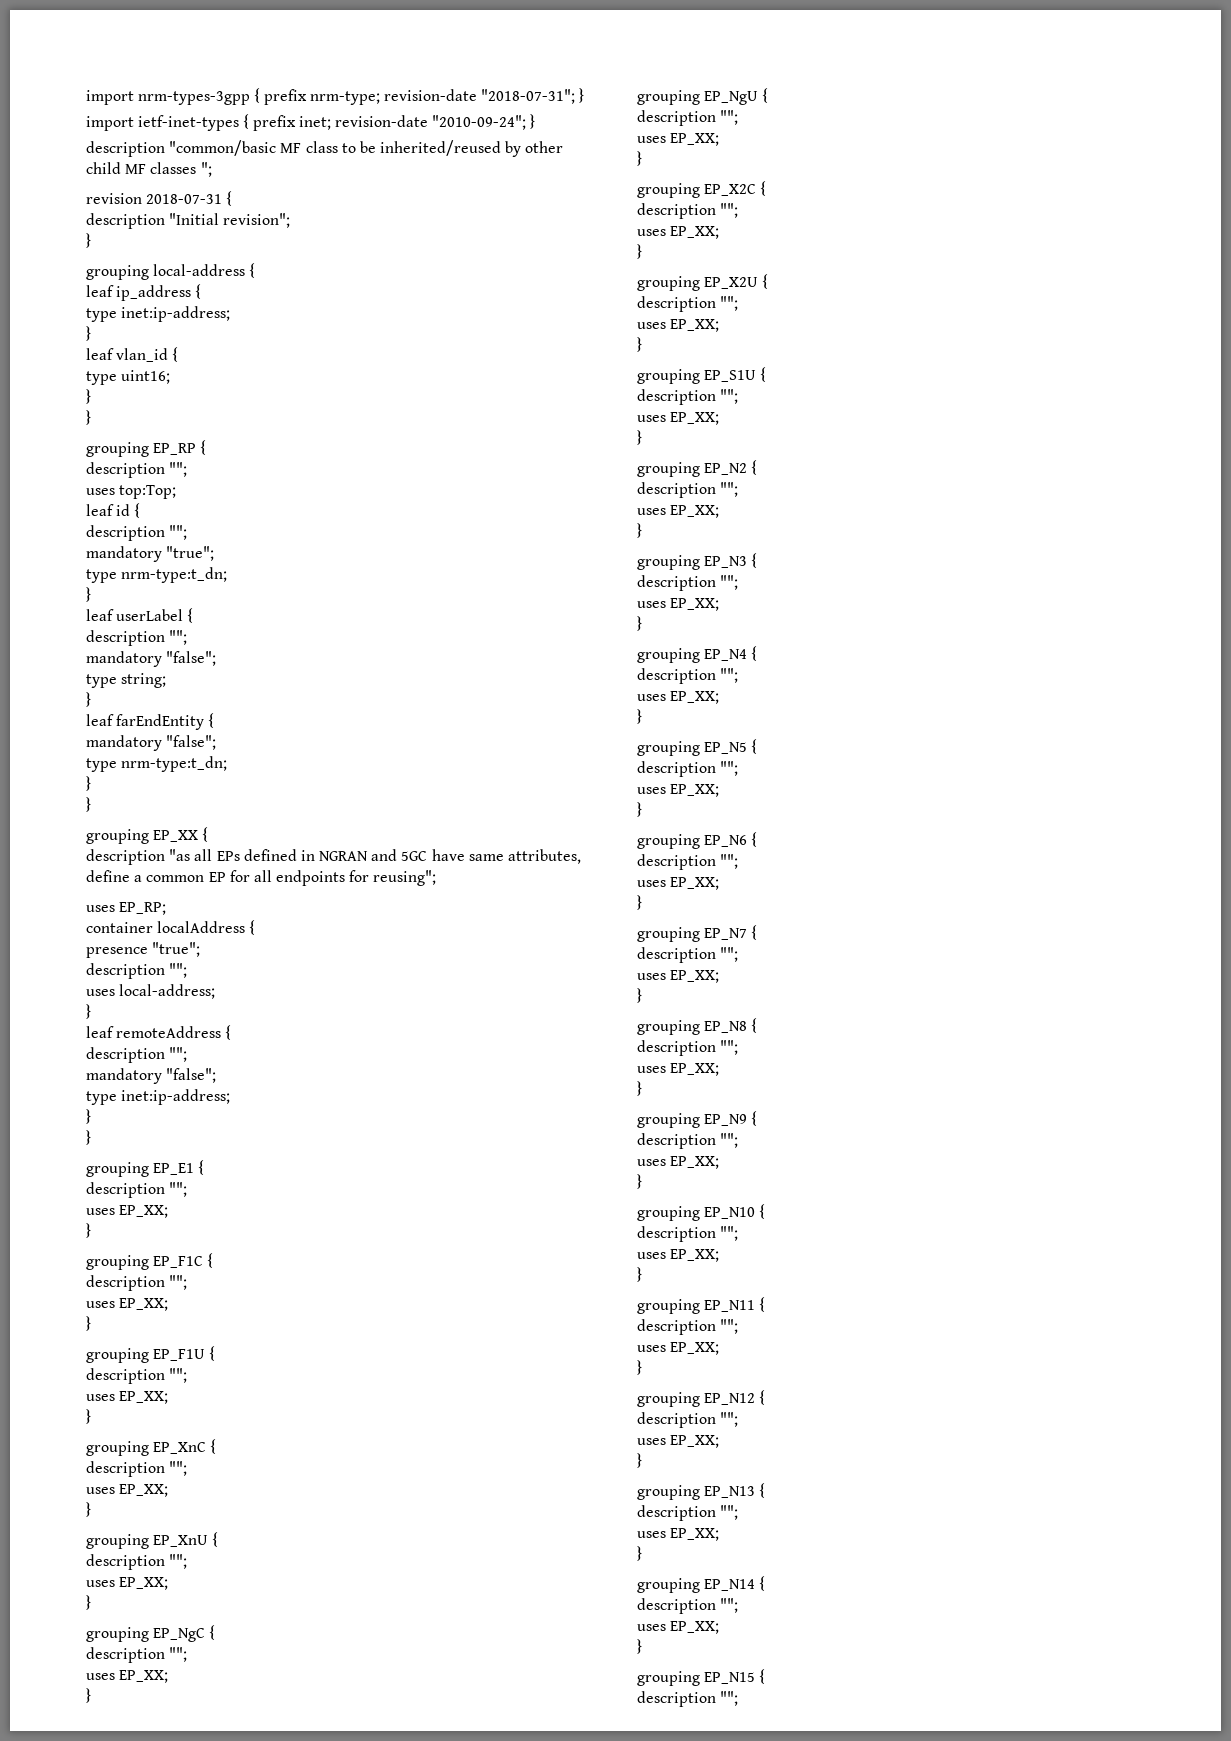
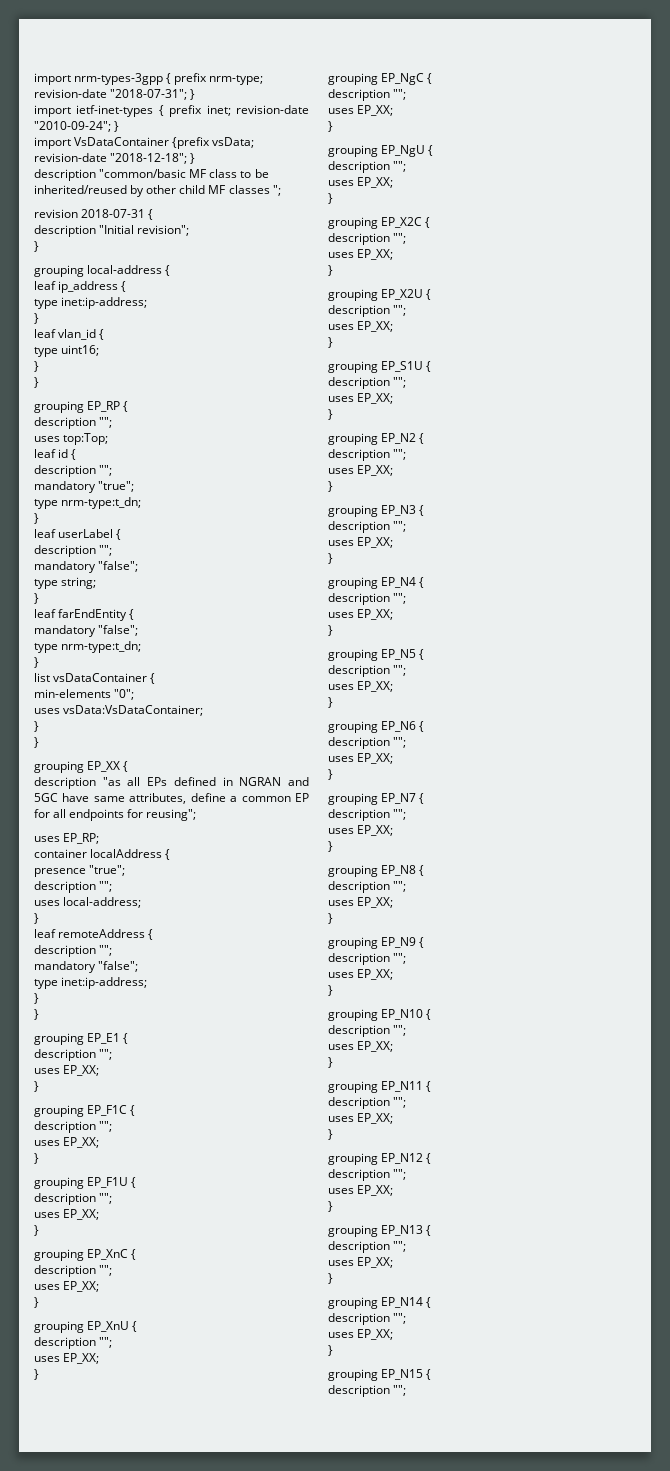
(536, 121) none -> [34,137,255,149] [34,153,196,164] // import VsDataContainer {prefix vsData; revision-date "2018-12-18"; }
(91, 783) none -> [34,673,156,684] [34,689,135,700] [34,705,204,716] [34,721,39,732] // list vsDataContainer { // min-elements "0"; // uses vsData:VsDataContainer; // }

